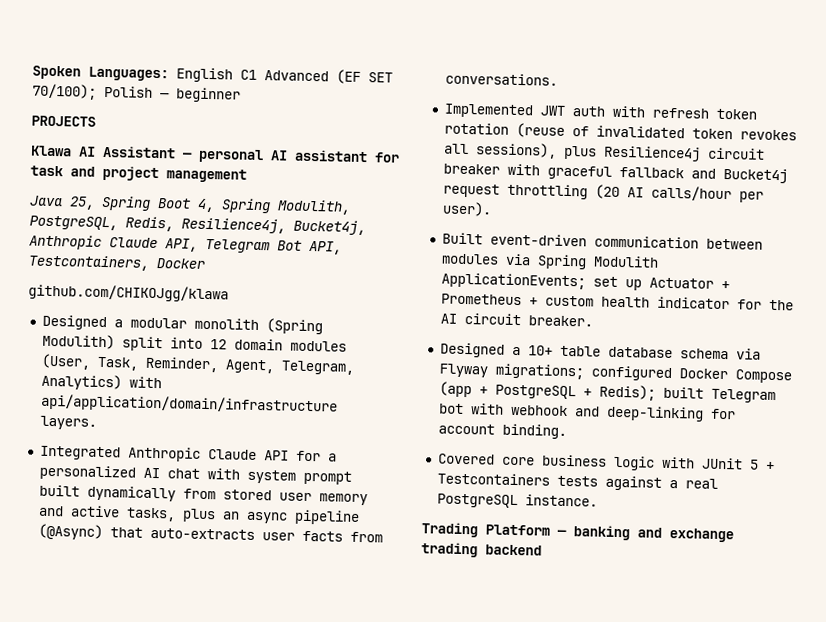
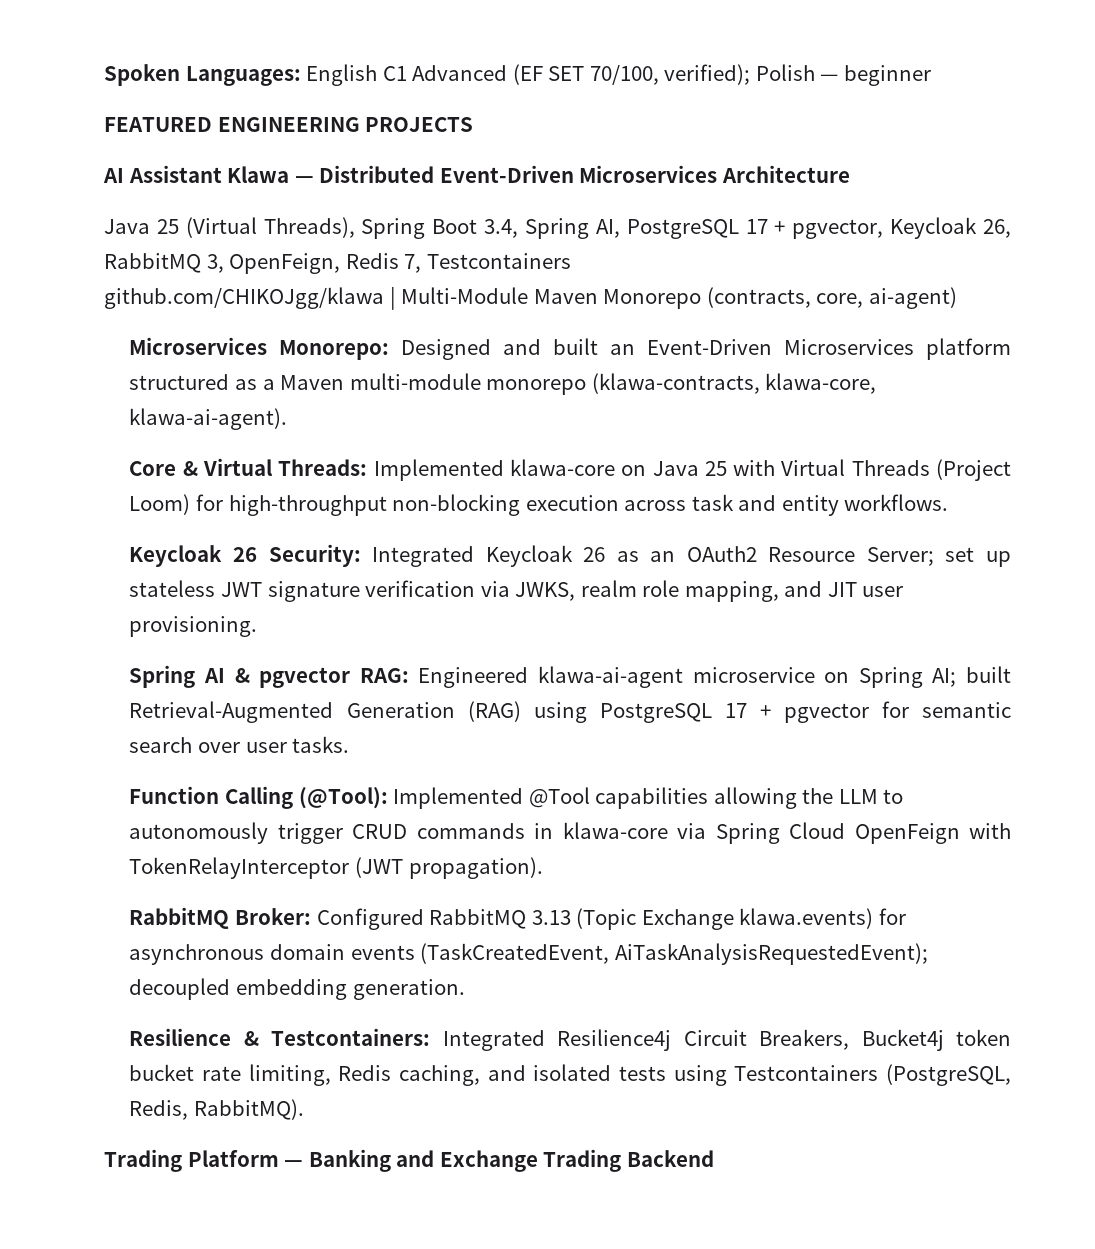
[32,83,97,100] 70/100); -> [589,64,751,85] 70/100, verified);
(241, 95) none -> [104,117,360,132] FEATURED ENGINEERING
[30,145,72,157] Klawa -> (474, 124) none
[182,148,400,164] [30,165,247,183] [29,195,351,215] [29,215,366,236] [29,234,342,255] [28,254,205,271] [28,283,229,303] [41,314,323,335] [41,333,347,352] [40,353,355,375] [40,373,162,391] [40,393,338,415] [39,415,97,430] [39,445,337,462] [38,464,352,485] [38,484,368,506] [37,505,360,525] [37,523,383,543] [444,72,558,86] [443,103,757,120] [443,122,797,141] [443,142,765,162] [442,163,788,184] [442,183,764,203] [441,201,492,217] [441,232,763,250] [440,253,659,270] [440,272,730,291] [440,293,794,311] [439,312,593,327] [439,342,761,360] [438,363,792,384] [438,381,776,404] [438,403,736,422] [437,423,567,439] [437,453,775,471] [436,472,718,491] [436,493,598,509] [421,522,734,543] [421,542,542,558] — personal AI assistant for task and project management // Java 25, Spring Boot 4, Spring Modulith, PostgreSQL, Redis, Resilience4j, Bucket4j, Anthropic Claude API, Telegram Bot API, Testcontainers, Docker // github.com/CHIKOJgg/klawa // Designed a modular monolith (Spring Modulith) split into 12 domain modules (User, Task, Reminder, Agent, Telegram, Analytics) with api/application/domain/infrastructure layers. // Integrated Anthropic Claude API for a personalized AI chat with system prompt built dynamically from stored user memory and active tasks, plus an async pipeline (@Async) that auto-extracts user facts from conversations. // Implemented JWT auth with refresh token rotation (reuse of invalidated token revokes all sessions), plus Resilience4j circuit breaker with graceful fallback and Bucket4j request throttling (20 AI calls/hour per user). // Built event-driven communication between modules via Spring Modulith ApplicationEvents; set up Actuator + Prometheus + custom health indicator for the AI circuit breaker. // Designed a 10+ table database schema via Flyway migrations; configured Docker Compose (app + PostgreSQL + Redis); built Telegram bot with webhook and deep-linking for account binding. // Covered core business logic with JUnit 5 + Testcontainers tests against a real PostgreSQL instance. // Trading Platform — banking and exchange trading backend -> [227,165,850,183] [104,217,1012,239] [104,253,571,274] [104,287,957,310] [129,337,1011,360] [129,373,877,395] [129,408,288,430] [129,458,1012,481] [129,494,949,516] [129,544,1012,567] [129,580,904,602] [129,616,258,637] [129,665,1012,688] [129,701,1012,723] [129,736,350,753] [129,786,904,809] [129,822,1011,844] [129,857,543,879] [129,907,906,930] [129,943,928,965] [129,978,465,1000] [129,1028,1011,1051] [129,1064,1012,1086] [129,1099,304,1120] [104,1149,714,1172] Klawa — Distributed Event-Driven Microservices Architecture // Java 25 (Virtual Threads), Spring Boot 3.4, Spring AI, PostgreSQL 17 + pgvector, Keycloak 26, RabbitMQ 3, OpenFeign, Redis 7, Testcontainers // github.com/CHIKOJgg/klawa | Multi-Module Maven Monorepo (contracts, core, ai-agent) // Microservices Monorepo: Designed and built an Event-Driven Microservices platform structured as a Maven multi-module monorepo (klawa-contracts, klawa-core, klawa-ai-agent). // Core & Virtual Threads: Implemented klawa-core on Java 25 with Virtual Threads (Project Loom) for high-throughput non-blocking execution across task and entity workflows. // Keycloak 26 Security: Integrated Keycloak 26 as an OAuth2 Resource Server; set up stateless JWT signature verification via JWKS, realm role mapping, and JIT user provisioning. // Spring AI & pgvector RAG: Engineered klawa-ai-agent microservice on Spring AI; built Retrieval-Augmented Generation (RAG) using PostgreSQL 17 + pgvector for semantic search over user tasks. // Function Calling (@Tool): Implemented @Tool capabilities allowing the LLM to autonomously trigger CRUD commands in klawa-core via Spring Cloud OpenFeign with TokenRelayInterceptor (JWT propagation). // RabbitMQ Broker: Configured RabbitMQ 3.13 (Topic Exchange klawa.events) for asynchronous domain events (TaskCreatedEvent, AiTaskAnalysisRequestedEvent); decoupled embedding generation. // Resilience & Testcontainers: Integrated Resilience4j Circuit Breakers, Bucket4j token bucket rate limiting, Redis caching, and isolated tests using Testcontainers (PostgreSQL, Redis, RabbitMQ). // Trading Platform — Banking and Exchange Trading Backend

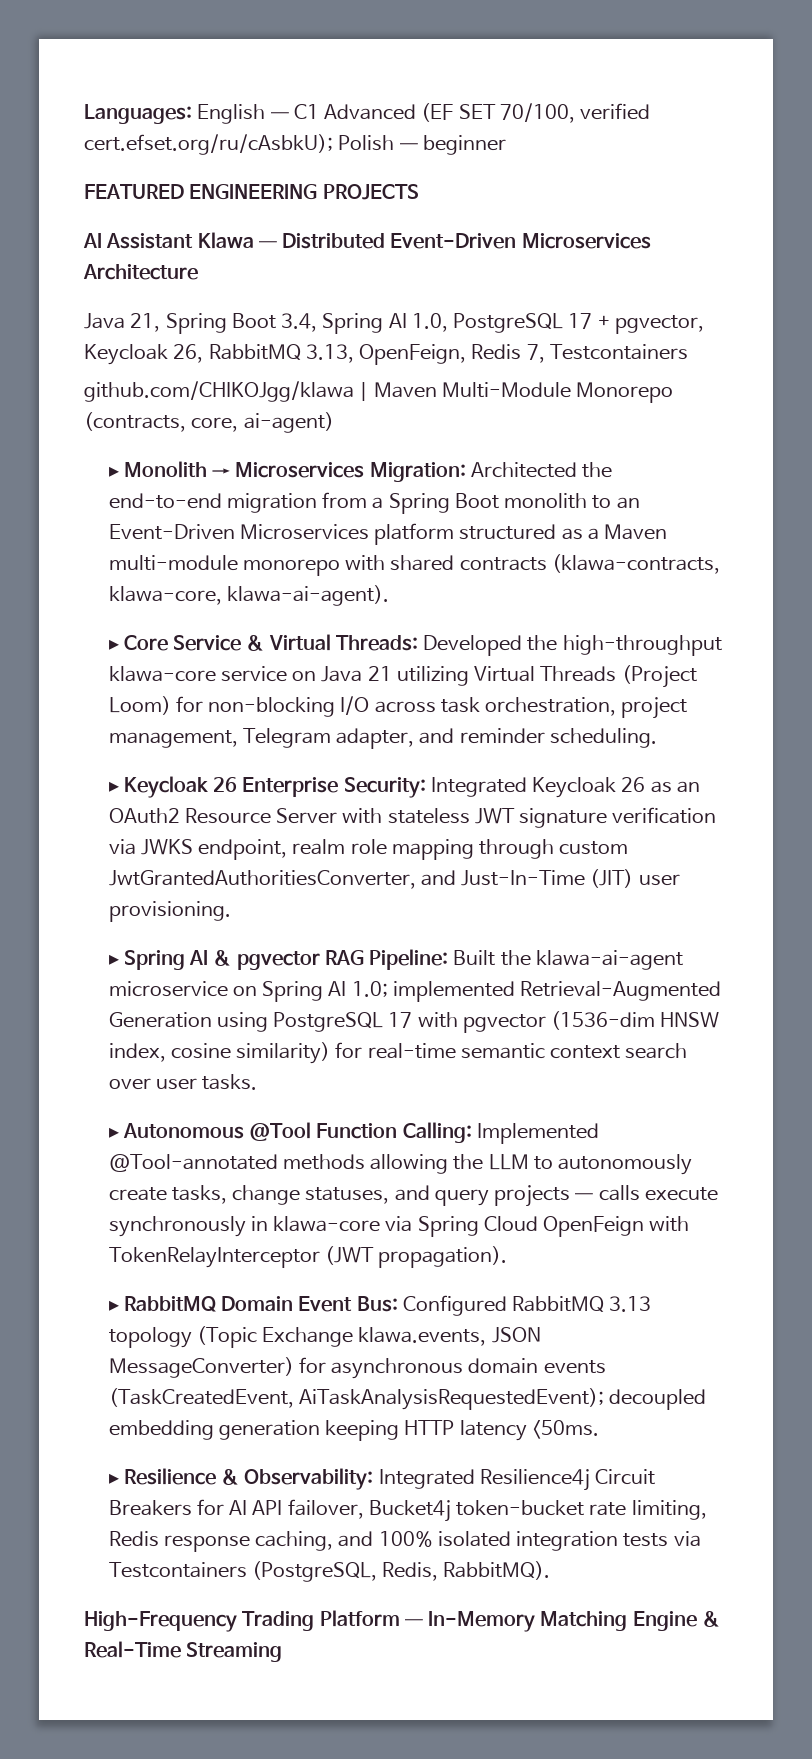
[104,64,180,86] Spoken -> (84, 114) none
(378, 75) none -> [270,112,289,119] —
[664,64,751,85] verified); -> [580,103,651,120] [84,134,333,155] verified cert.efset.org/ru/cAsbkU);
[156,217,355,238] 25 (Virtual Threads), -> [130,313,161,332] 21,
[595,219,620,238] AI, -> [388,313,448,332] AI 1.0,
[206,254,224,273] 3, -> [305,344,354,363] 3.13,
[401,287,598,304] Multi-Module Maven -> [373,382,571,398] Maven Multi-Module
[129,337,599,360] Microservices Monorepo: Designed and built -> [108,461,613,482] [108,492,612,514] ▸ Monolith → Microservices Migration: Architected the end-to-end migration from a Spring Boot monolith to
(587, 387) none -> [345,555,547,571] with shared contracts
[129,458,776,481] Core & Virtual Threads: Implemented klawa-core on Java 25 with -> [108,634,722,656] [108,666,469,686] ▸ Core Service & Virtual Threads: Developed the high-throughput klawa-core service on Java 21 utilizing
[228,494,949,516] [129,545,257,567] high-throughput non-blocking execution across task and entity workflows. // Keycloak 26 -> [208,696,688,719] [108,728,657,749] [108,776,339,798] non-blocking I/O across task orchestration, project management, Telegram adapter, and reminder scheduling. // ▸ Keycloak 26 Enterprise
[866,547,1012,567] Server; set up -> [276,808,383,824] Server with
[515,580,857,602] JWKS, realm role mapping, and JIT -> [140,839,629,860] [108,869,634,889] JWKS endpoint, realm role mapping through custom JwtGrantedAuthoritiesConverter, and Just-In-Time (JIT)
(258, 626) none -> [108,954,119,965] ▸
[359,667,529,688] RAG: Engineered -> [324,949,531,970] RAG Pipeline: Built the
[932,666,1012,687] AI; built -> [328,981,515,1002] AI 1.0; implemented
[467,701,521,722] (RAG) -> (212, 1020) none
[759,701,1012,723] [129,736,350,753] [129,786,709,809] + pgvector for semantic search over user tasks. // Function Calling (@Tool): Implemented @Tool capabilities -> [417,1011,720,1033] [108,1042,688,1064] [108,1074,258,1090] [108,1122,599,1144] [108,1154,365,1172] with pgvector (1536-dim HNSW index, cosine similarity) for real-time semantic context search over user tasks. // ▸ Autonomous @Tool Function Calling: Implemented @Tool-annotated methods
[277,823,525,844] trigger CRUD commands -> [108,1185,718,1207] [108,1216,246,1237] create tasks, change statuses, and query projects — calls execute synchronously
[129,907,311,929] RabbitMQ Broker: -> [108,1296,398,1312] ▸ RabbitMQ Domain Event Bus:
(571, 917) none -> [108,1327,192,1348] topology
[739,908,874,929] klawa.events) -> [358,1327,541,1346] [108,1357,294,1378] klawa.events, JSON MessageConverter)
[352,979,465,1000] generation. // -> [218,1420,599,1441] [108,1473,119,1484] generation keeping HTTP latency <50ms. // ▸
[271,1028,431,1046] Testcontainers: -> [244,1468,374,1490] Observability:
[759,1029,1011,1051] [129,1064,195,1081] Breakers, Bucket4j token bucket -> [108,1499,585,1522] Breakers for AI API failover, Bucket4j token-bucket
(392, 1073) none -> [163,1535,250,1552] response
[533,1064,727,1086] isolated tests using -> [378,1531,701,1551] 100% isolated integration tests via
(304, 1109) none -> [84,1611,237,1632] High-Frequency
[308,1149,714,1172] Banking and Exchange Trading Backend -> [428,1611,720,1632] [84,1641,283,1662] In-Memory Matching Engine & Real-Time Streaming

